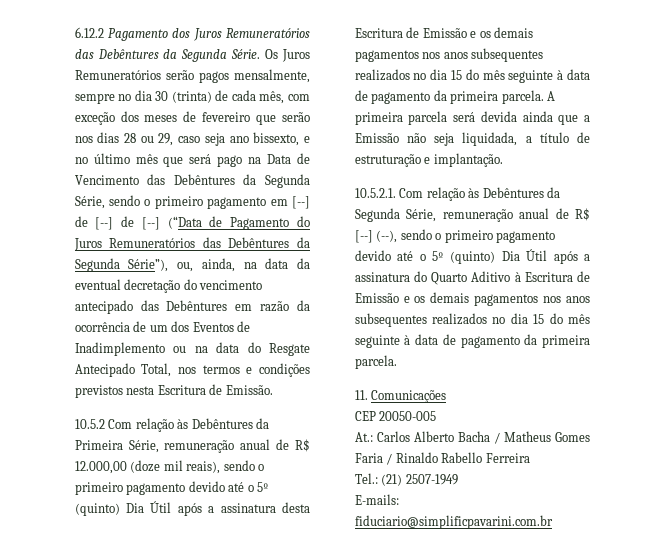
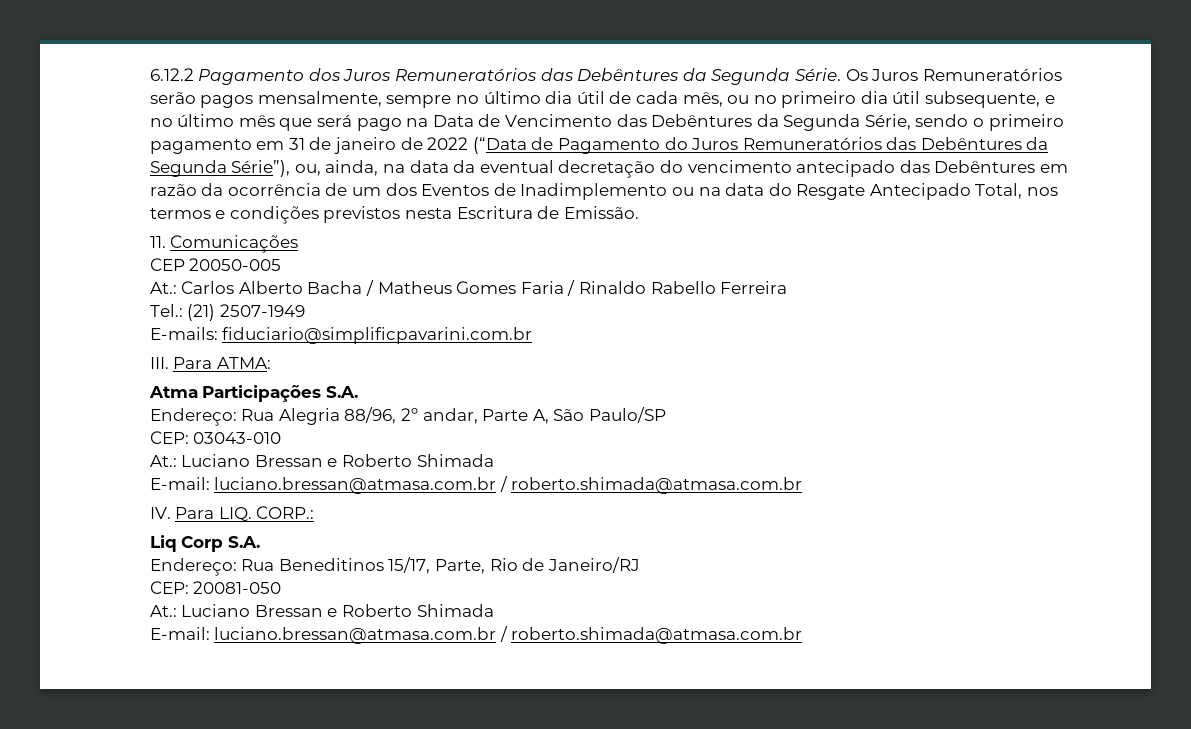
[134,90,310,104] [74,111,311,125] [74,132,300,146] dia 30 (trinta) de cada mês, com exceção dos meses de fevereiro que serão nos dias 28 ou 29, caso seja ano bissexto, -> [483,91,1041,108] último dia útil de cada mês, ou no primeiro dia útil subsequente,
[292,196,311,209] [74,216,160,230] [--] de [--] de [--] -> [288,137,469,154] 31 de janeiro de 2022
[74,418,270,432] [74,439,310,453] [74,460,265,474] [74,481,270,495] [74,501,311,516] [354,27,534,38] [354,48,544,62] [354,69,590,83] [354,90,556,104] [354,111,590,125] [354,132,590,146] [354,153,503,167] [354,187,561,201] [354,208,590,222] [354,229,556,243] [354,249,590,264] [354,271,590,285] [354,292,590,306] [354,313,590,327] [354,334,590,348] [354,355,397,369] // 10.5.2 Com relação às Debêntures da Primeira Série, remuneração anual de R$ 12.000,00 (doze mil reais), sendo o primeiro pagamento devido até o 5º (quinto) Dia Útil após a assinatura desta Escritura de Emissão e os demais pagamentos nos anos subsequentes realizados no dia 15 do mês seguinte à data de pagamento da primeira parcela. A primeira parcela será devida ainda que a Emissão não seja liquidada, a título de estruturação e implantação. // 10.5.2.1. Com relação às Debêntures da Segunda Série, remuneração anual de R$ [--] (--), sendo o primeiro pagamento devido até o 5º (quinto) Dia Útil após a assinatura do Quarto Aditivo à Escritura de Emissão e os demais pagamentos nos anos subsequentes realizados no dia 15 do mês seguinte à data de pagamento da primeira parcela. -> (639, 212) none
(553, 522) none -> [149,357,271,369] [148,385,358,402] [149,407,666,426] [149,431,282,444] [149,454,494,467] [149,476,803,494] [149,506,315,522] [149,535,260,552] [149,557,640,576] [149,581,282,594] [149,604,494,617] [149,626,803,644] // III. Para ATMA: // Atma Participações S.A. // Endereço: Rua Alegria 88/96, 2º andar, Parte A, São Paulo/SP // CEP: 03043-010 // At.: Luciano Bressan e Roberto Shimada // E-mail: luciano.bressan@atmasa.com.br / roberto.shimada@atmasa.com.br // IV. Para LIQ. CORP.: // Liq Corp S.A. // Endereço: Rua Beneditinos 15/17, Parte, Rio de Janeiro/RJ // CEP: 20081-050 // At.: Luciano Bressan e Roberto Shimada // E-mail: luciano.bressan@atmasa.com.br / roberto.shimada@atmasa.com.br

